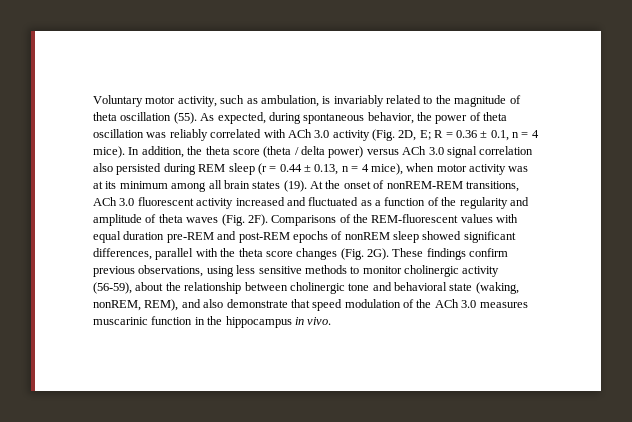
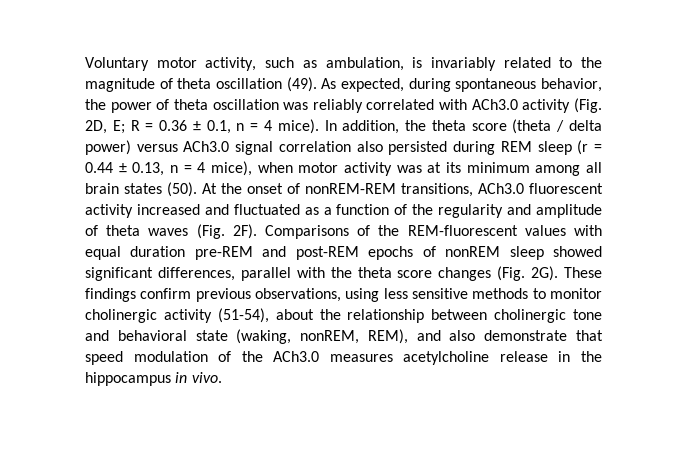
[173,112,197,124] (55). -> [286,77,317,92] (49).
[287,129,330,138] ACh 3.0 -> [471,99,518,110] ACh3.0
[402,146,444,155] ACh 3.0 -> [183,141,230,152] ACh3.0
[283,180,307,192] (19). -> [167,182,197,197] (50).
[93,197,135,206] ACh 3.0 -> [478,183,524,194] ACh3.0
[93,282,132,294] (56-59), -> [217,308,269,323] (51-54),
[434,299,528,308] [93,316,193,325] ACh 3.0 measures muscarinic function -> [273,351,548,365] ACh3.0 measures acetylcholine release

